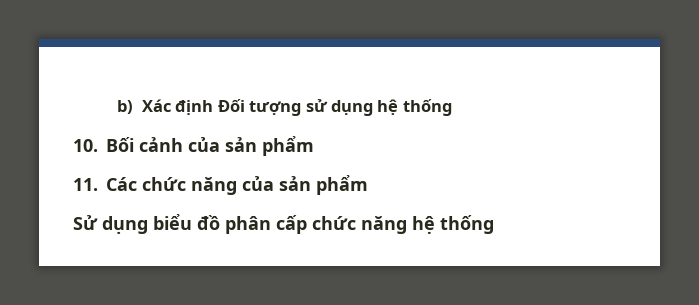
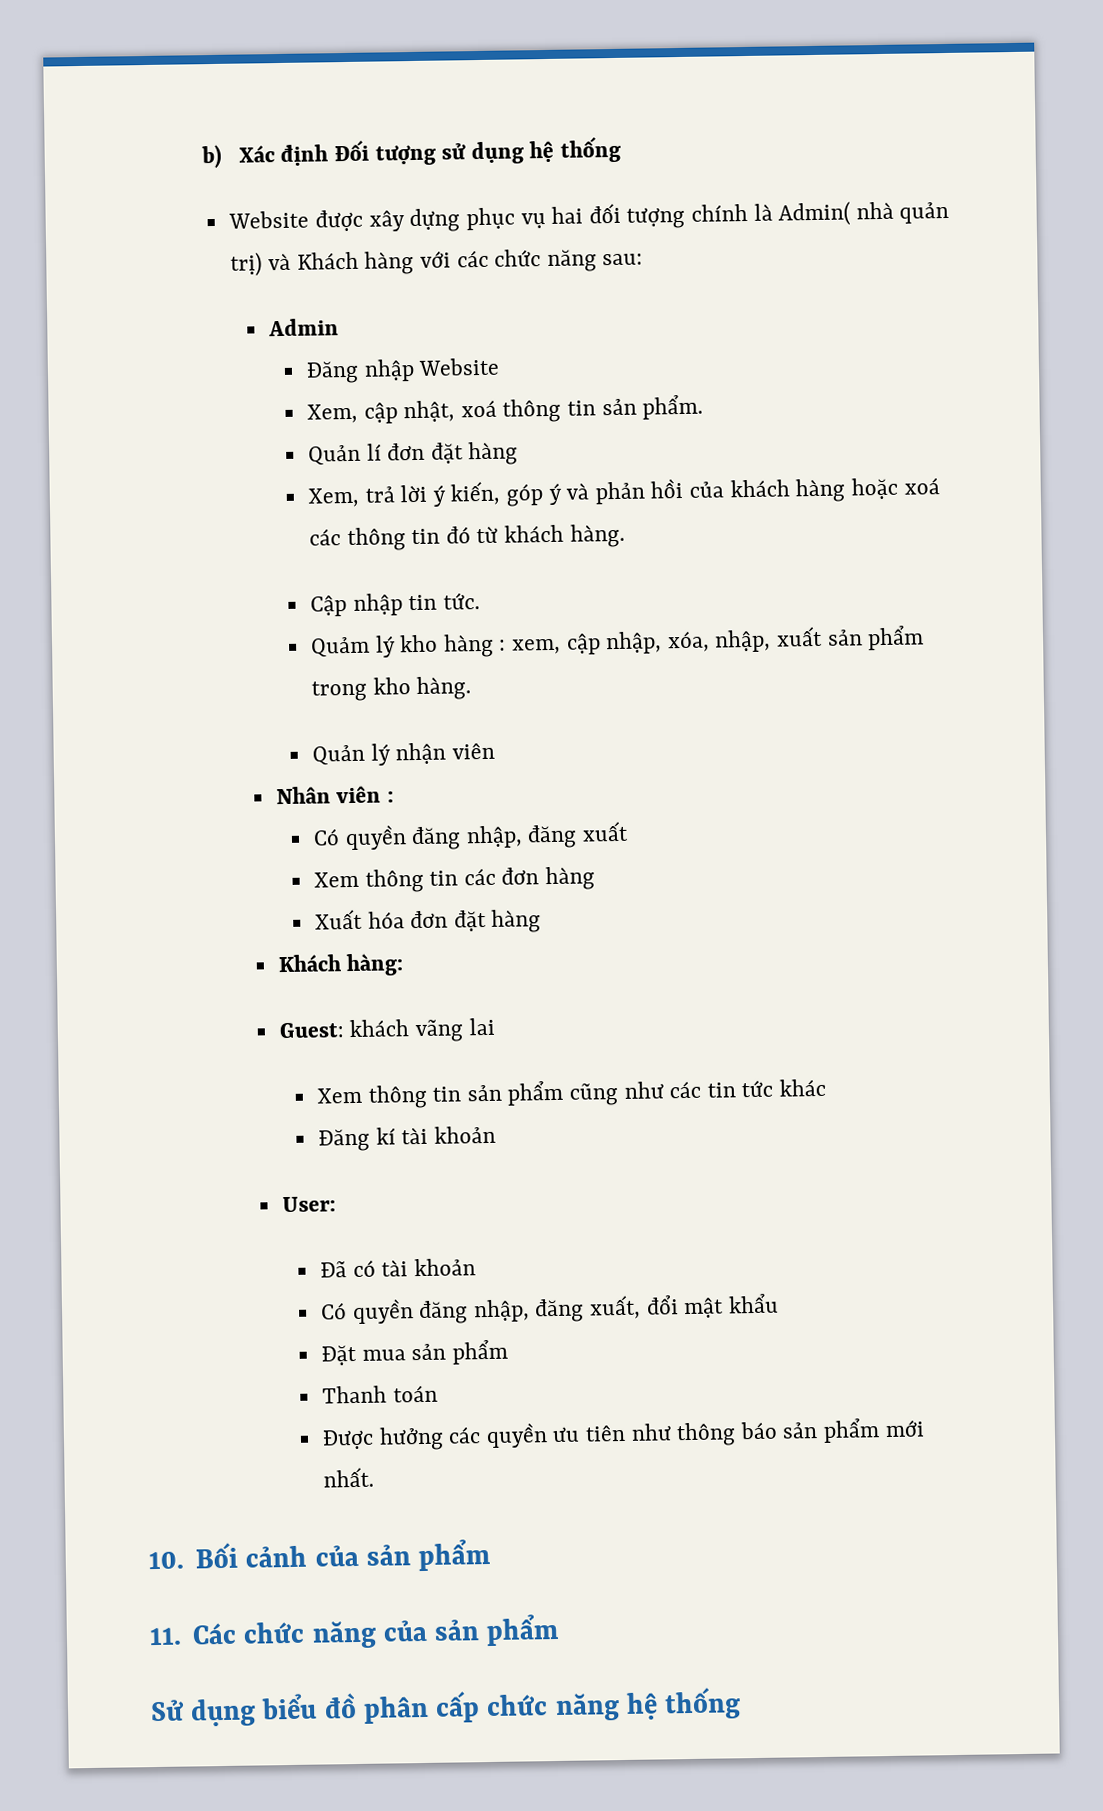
(452, 107) none -> [228,201,950,233] [230,249,644,277] [267,318,339,337] [305,357,501,384] [306,394,704,424] [307,441,519,466] [307,477,940,508] [308,523,625,552] [309,592,480,617] [309,625,925,658] [310,676,472,702] [311,742,495,766] [275,785,394,805] [312,821,630,851] [313,866,596,893] [314,909,542,933] [277,953,405,977] [278,1017,495,1043] [316,1078,827,1109] [317,1125,496,1152] [281,1196,336,1213] [319,1258,476,1278] [319,1293,779,1325] [320,1339,508,1366] [321,1384,438,1404] [321,1418,925,1451] [322,1467,374,1488] // Website được xây dựng phục vụ hai đối tượng chính là Admin( nhà quản trị) và Khách hàng với các chức năng sau: // Admin // Đăng nhập Website // Xem, cập nhật, xoá thông tin sản phẩm. // Quản lí đơn đặt hàng // Xem, trả lời ý kiến, góp ý và phản hồi của khách hàng hoặc xoá các thông tin đó từ khách hàng. // Cập nhập tin tức. // Quảm lý kho hàng : xem, cập nhập, xóa, nhập, xuất sản phẩm trong kho hàng. // Quản lý nhận viên // Nhân viên : // Có quyền đăng nhập, đăng xuất // Xem thông tin các đơn hàng // Xuất hóa đơn đặt hàng // Khách hàng: // Guest: khách vãng lai // Xem thông tin sản phẩm cũng như các tin tức khác // Đăng kí tài khoản // User: // Đã có tài khoản // Có quyền đăng nhập, đăng xuất, đổi mật khẩu // Đặt mua sản phẩm // Thanh toán // Được hưởng các quyền ưu tiên như thông báo sản phẩm mới nhất.

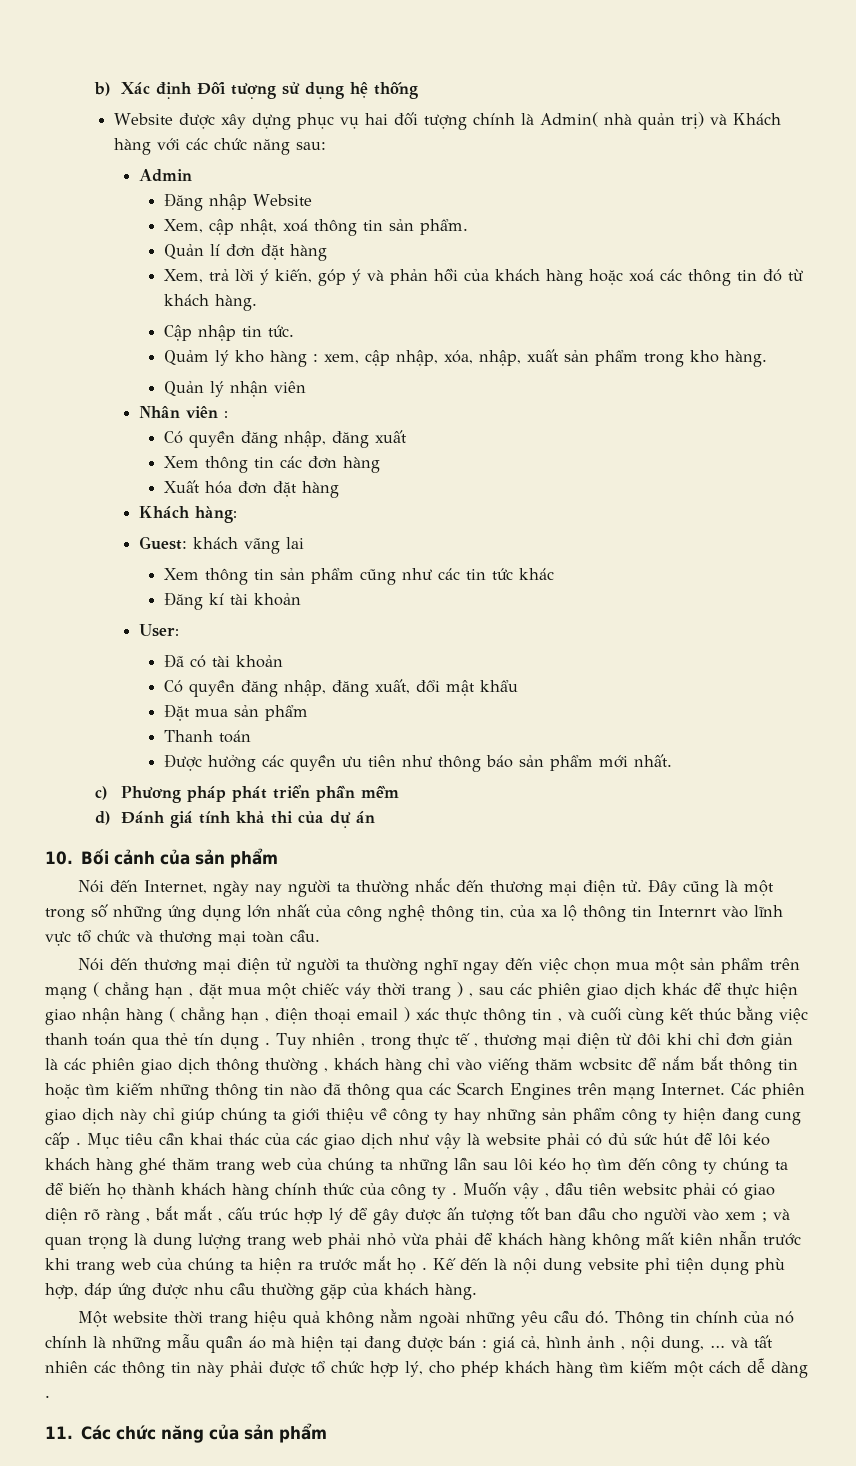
(374, 1477) none -> [95,785,399,803] [95,811,375,828] // c) Phương pháp phát triển phần mềm // d) Đánh giá tính khả thi của dự án
(491, 1555) none -> [77,878,774,897] [45,904,783,922] [45,929,320,947] [77,958,800,975] [45,982,798,1000] [45,1006,808,1025] [45,1033,793,1050] [45,1056,798,1075] [45,1082,805,1100] [45,1108,801,1125] [45,1132,770,1150] [45,1157,788,1175] [45,1182,775,1200] [45,1206,790,1225] [45,1231,801,1250] [45,1256,785,1275] [45,1282,477,1300] [77,1309,794,1328] [45,1334,773,1353] [45,1358,808,1378] [45,1395,50,1398] // Nói đến Internet, ngày nay người ta thường nhắc đến thương mại điện tử. Đây cũng là một trong số những ứng dụng lớn nhất của công nghệ thông tin, của xa lộ thông tin Internrt vào lĩnh vực tổ chức và thương mại toàn cầu. // Nói đến thương mại điện tử người ta thường nghĩ ngay đến việc chọn mua một sản phẩm trên mạng ( chẳng hạn , đặt mua một chiếc váy thời trang ) , sau các phiên giao dịch khác để thực hiện giao nhận hàng ( chẳng hạn , điện thoại email ) xác thực thông tin , và cuối cùng kết thúc bằng việc thanh toán qua thẻ tín dụng . Tuy nhiên , trong thực tế , thương mại điện từ đôi khi chỉ đơn giản là các phiên giao dịch thông thường , khách hàng chỉ vào viếng thăm wcbsitc để nắm bắt thông tin hoặc tìm kiếm những thông tin nào đã thông qua các Scarch Engines trên mạng Internet. Các phiên giao dịch này chỉ giúp chúng ta giới thiệu về công ty hay những sản phẩm công ty hiện đang cung cấp . Mục tiêu cần khai thác của các giao dịch như vậy là website phải có đủ sức hút để lôi kéo khách hàng ghé thăm trang web của chúng ta những lần sau lôi kéo họ tìm đến công ty chúng ta để biến họ thành khách hàng chính thức của công ty . Muốn vậy , đầu tiên websitc phải có giao diện rõ ràng , bắt mắt , cấu trúc hợp lý để gây được ấn tượng tốt ban đầu cho người vào xem ; và quan trọng là dung lượng trang web phải nhỏ vừa phải để khách hàng không mất kiên nhẫn trước khi trang web của chúng ta hiện ra trước mắt họ . Kế đến là nội dung vebsite phỉ tiện dụng phù hợp, đáp ứng được nhu cầu thường gặp của khách hàng. // Một website thời trang hiệu quả không nằm ngoài những yêu cầu đó. Thông tin chính của nó chính là những mẫu quần áo mà hiện tại đang được bán : giá cả, hình ảnh , nội dung, … và tất nhiên các thông tin này phải được tổ chức hợp lý, cho phép khách hàng tìm kiếm một cách dễ dàng .
[150,1687,742,1727] // Sử dụng biểu đồ phân cấp chức năng hệ thống -> (328, 1433) none

